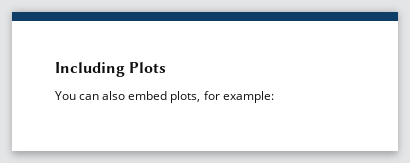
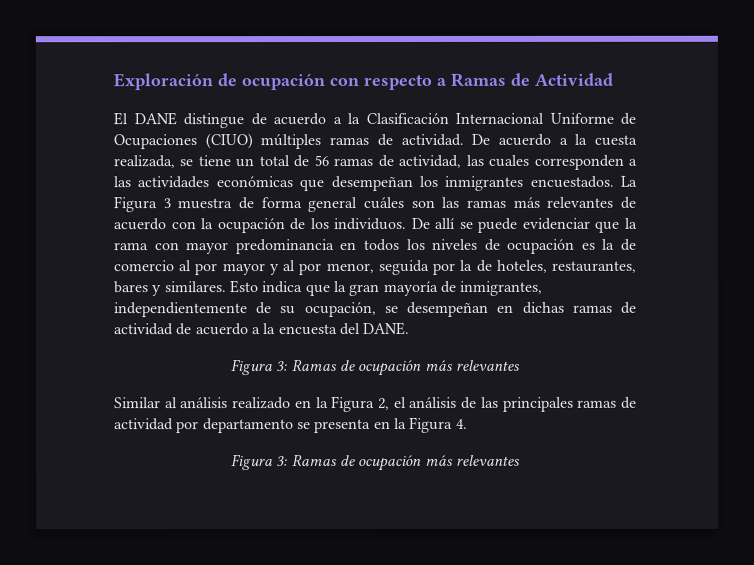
[55,62,167,77] [55,91,274,103] Including Plots // You can also embed plots, for example: -> [113,72,613,91] [113,112,636,129] [113,133,637,150] [113,154,637,170] [113,175,637,192] [113,196,637,213] [113,217,638,234] [113,238,636,255] [113,259,636,276] [113,280,544,297] [114,301,637,318] [114,321,411,336] [231,359,521,377] [114,396,638,413] [114,416,468,434] [231,454,521,472] Exploración de ocupación con respecto a Ramas de Actividad // El DANE distingue de acuerdo a la Clasificación Internacional Uniforme de Ocupaciones (CIUO) múltiples ramas de actividad. De acuerdo a la cuesta realizada, se tiene un total de 56 ramas de actividad, las cuales corresponden a las actividades económicas que desempeñan los inmigrantes encuestados. La Figura 3 muestra de forma general cuáles son las ramas más relevantes de acuerdo con la ocupación de los individuos. De allí se puede evidenciar que la rama con mayor predominancia en todos los niveles de ocupación es la de comercio al por mayor y al por menor, seguida por la de hoteles, restaurantes, bares y similares. Esto indica que la gran mayoría de inmigrantes, independientemente de su ocupación, se desempeñan en dichas ramas de actividad de acuerdo a la encuesta del DANE. // Figura 3: Ramas de ocupación más relevantes // Similar al análisis realizado en la Figura 2, el análisis de las principales ramas de actividad por departamento se presenta en la Figura 4. // Figura 3: Ramas de ocupación más relevantes

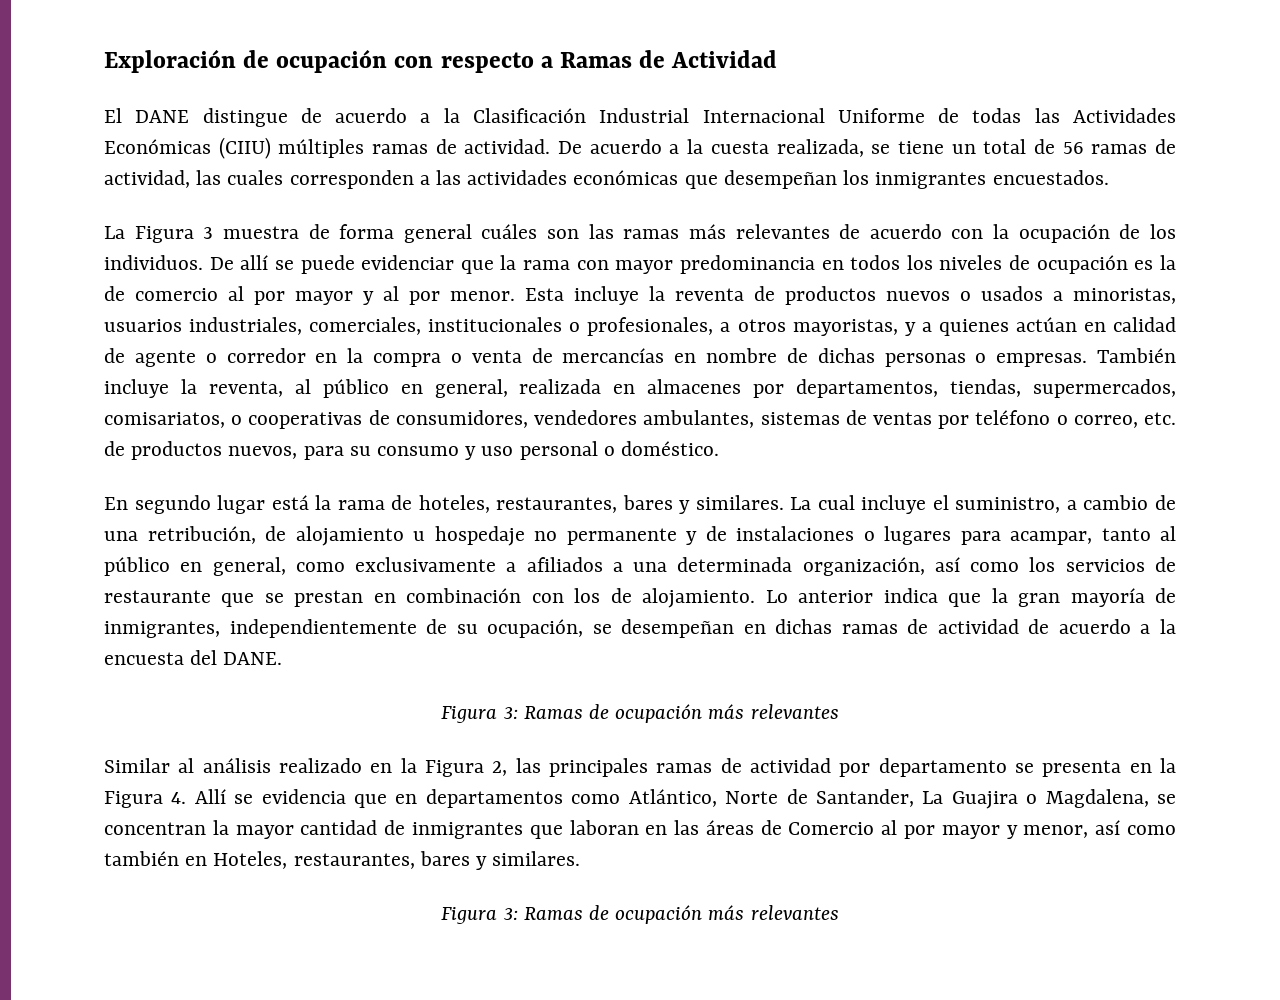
(449, 118) none -> [599,108,690,123] Industrial
[113,133,253,150] Ocupaciones (CIUO) -> [972,108,1177,123] [104,137,271,159] todas las Actividades Económicas (CIIU)
(614, 181) none -> (1109, 177) //
[325,259,473,275] menor, seguida por la -> [450,286,1176,305] [104,317,1176,336] [104,348,1177,367] [104,379,1176,398] [104,410,1176,429] [104,441,720,460] [104,495,385,514] menor. Esta incluye la reventa de productos nuevos o usados a minoristas, usuarios industriales, comerciales, institucionales o profesionales, a otros mayoristas, y a quienes actúan en calidad de agente o corredor en la compra o venta de mercancías en nombre de dichas personas o empresas. También incluye la reventa, al público en general, realizada en almacenes por departamentos, tiendas, supermercados, comisariatos, o cooperativas de consumidores, vendedores ambulantes, sistemas de ventas por teléfono o correo, etc. de productos nuevos, para su consumo y uso personal o doméstico. // En segundo lugar está la rama
[228,280,259,294] Esto -> [790,495,1176,514] [104,526,1176,546] [104,557,1176,576] [104,588,874,608] La cual incluye el suministro, a cambio de una retribución, de alojamiento u hospedaje no permanente y de instalaciones o lugares para acampar, tanto al público en general, como exclusivamente a afiliados a una determinada organización, así como los servicios de restaurante que se prestan en combinación con los de alojamiento. Lo anterior
[393,396,478,409] el análisis de -> (508, 768) none
(468, 423) none -> [194,789,1176,809] [104,820,1176,839] [104,851,581,870] Allí se evidencia que en departamentos como Atlántico, Norte de Santander, La Guajira o Magdalena, se concentran la mayor cantidad de inmigrantes que laboran en las áreas de Comercio al por mayor y menor, así como también en Hoteles, restaurantes, bares y similares.

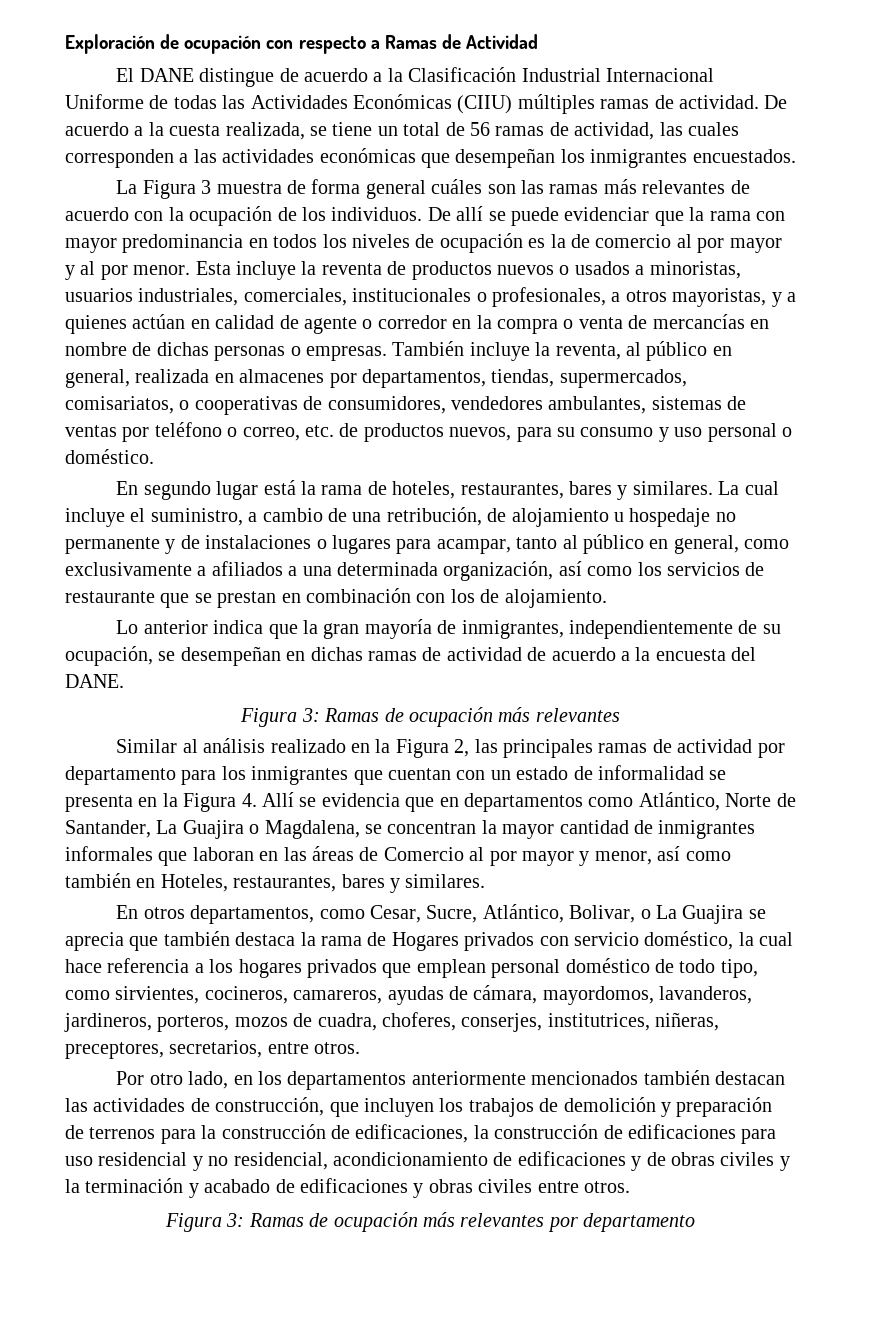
(756, 598) none -> (607, 598) //
(1007, 767) none -> [181,765,704,785] para los inmigrantes que cuentan con un estado de informalidad
(523, 830) none -> [65,846,153,861] informales
[441,905,839,924] // Figura 3: Ramas de ocupación más relevantes -> [116,904,766,924] [65,931,794,951] [65,958,758,978] [65,985,753,1005] [64,1012,720,1032] [65,1040,361,1059] [116,1070,785,1090] [65,1097,773,1117] [65,1124,777,1144] [65,1151,790,1171] [65,1178,630,1198] [164,1212,696,1232] // En otros departamentos, como Cesar, Sucre, Atlántico, Bolivar, o La Guajira se aprecia que también destaca la rama de Hogares privados con servicio doméstico, la cual hace referencia a los hogares privados que emplean personal doméstico de todo tipo, como sirvientes, cocineros, camareros, ayudas de cámara, mayordomos, lavanderos, jardineros, porteros, mozos de cuadra, choferes, conserjes, institutrices, niñeras, preceptores, secretarios, entre otros. // Por otro lado, en los departamentos anteriormente mencionados también destacan las actividades de construcción, que incluyen los trabajos de demolición y preparación de terrenos para la construcción de edificaciones, la construcción de edificaciones para uso residencial y no residencial, acondicionamiento de edificaciones y de obras civiles y la terminación y acabado de edificaciones y obras civiles entre otros. // Figura 3: Ramas de ocupación más relevantes por departamento

